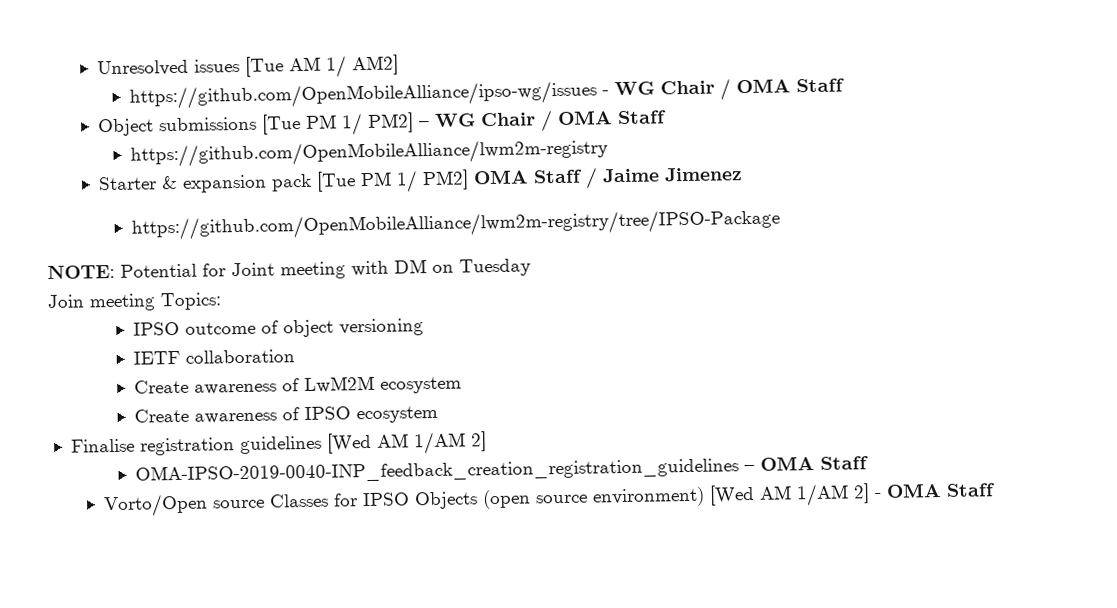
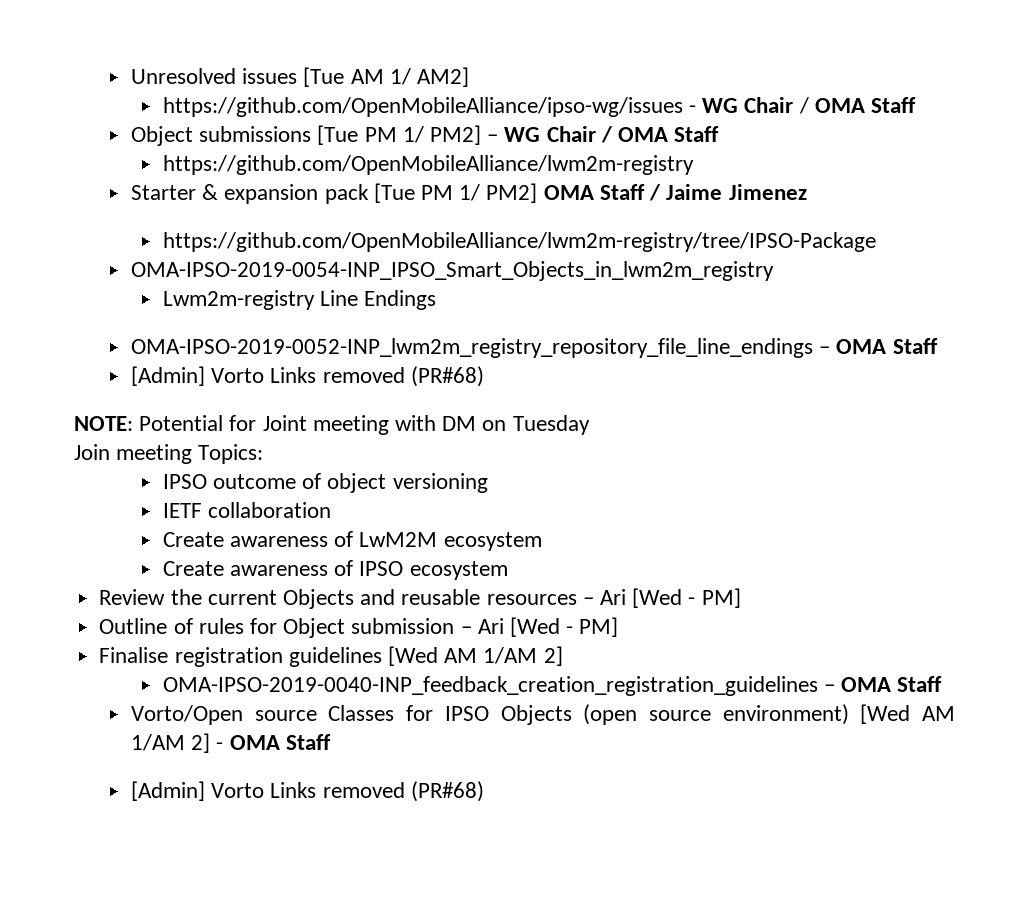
(781, 224) none -> [130,261,774,281] [162,290,437,310] [130,338,938,358] [130,366,484,387] // OMA-IPSO-2019-0054-INP_IPSO_Smart_Objects_in_lwm2m_registry // Lwm2m-registry Line Endings // OMA-IPSO-2019-0052-INP_lwm2m_registry_repository_file_line_endings – OMA Staff // [Admin] Vorto Links removed (PR#68)
(439, 414) none -> [99,588,741,609] [99,617,619,638] // Review the current Objects and reusable resources – Ari [Wed - PM] // Outline of rules for Object submission – Ari [Wed - PM]
(997, 490) none -> [130,781,484,802] // [Admin] Vorto Links removed (PR#68)

